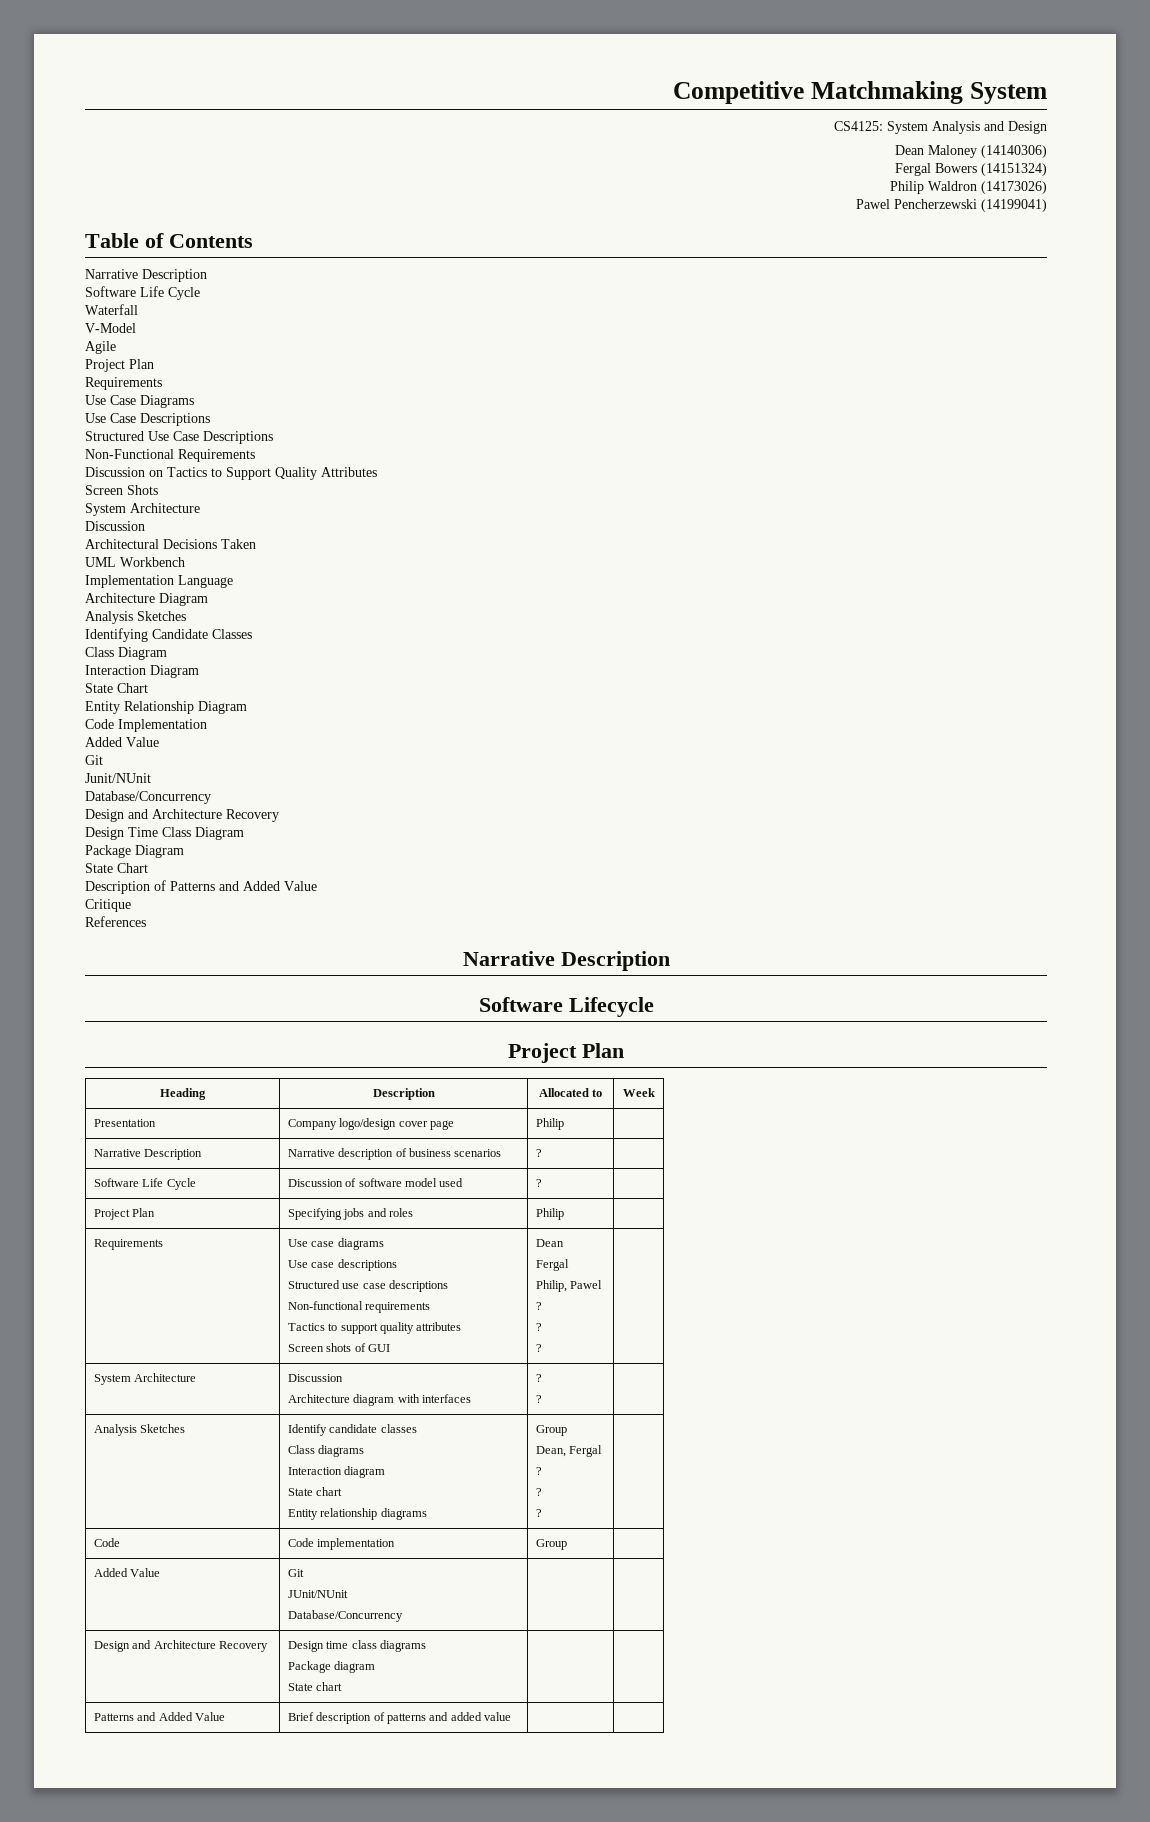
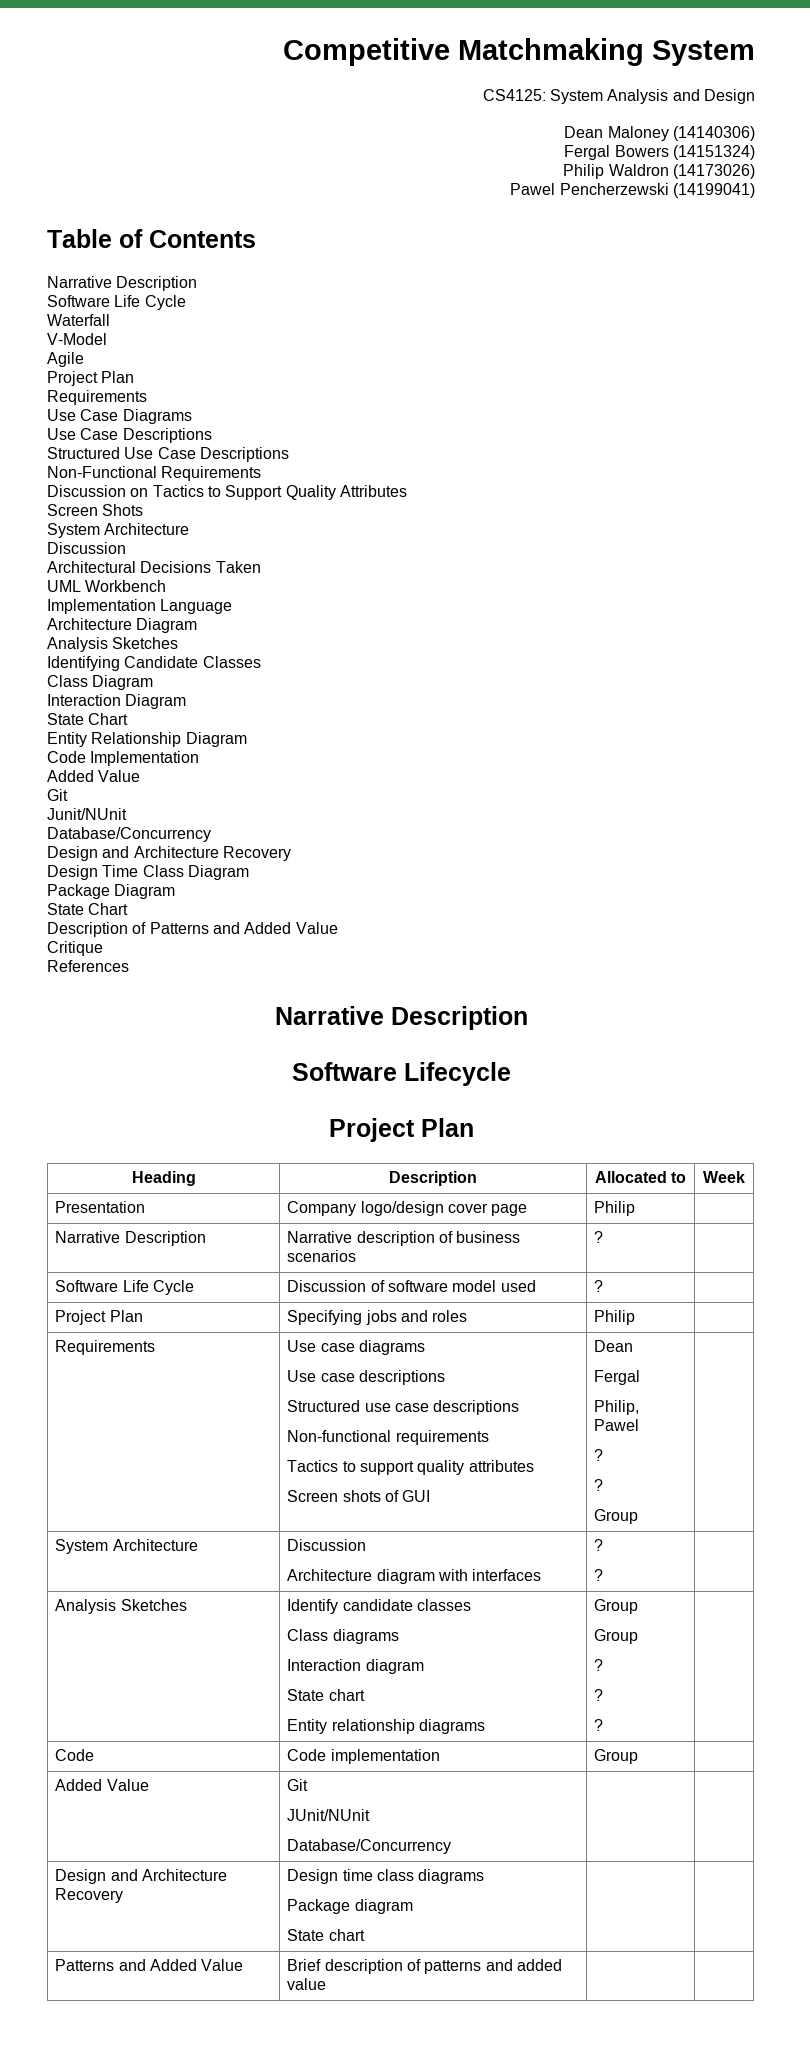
[535,1344,542,1352] ? -> [594,1509,639,1524] Group
[535,1445,603,1457] Dean, Fergal -> [594,1629,639,1644] Group

